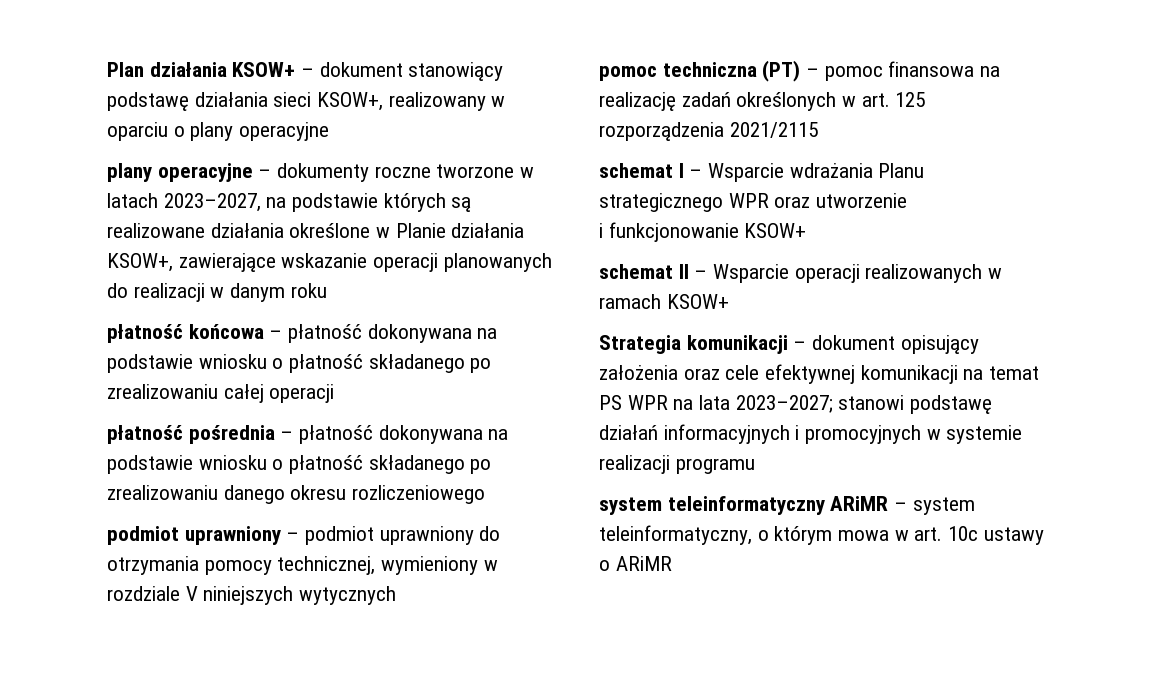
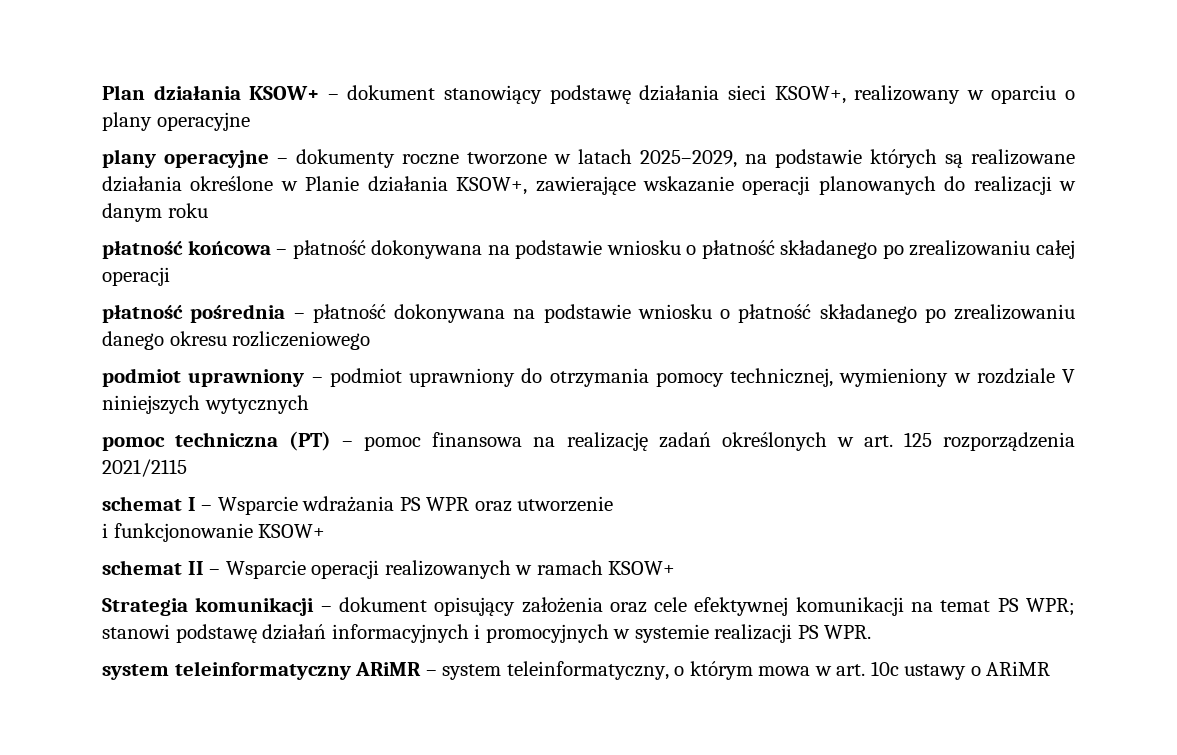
[163,193,261,212] 2023–2027, -> [640,150,737,168] 2025–2029,
[878,163,925,178] [599,193,723,212] Planu strategicznego -> [399,497,421,511] PS
[627,395,833,413] WPR na lata 2023–2027; -> [1025,598,1075,616] WPR;
[675,458,755,474] programu -> [797,625,872,639] PS WPR.

